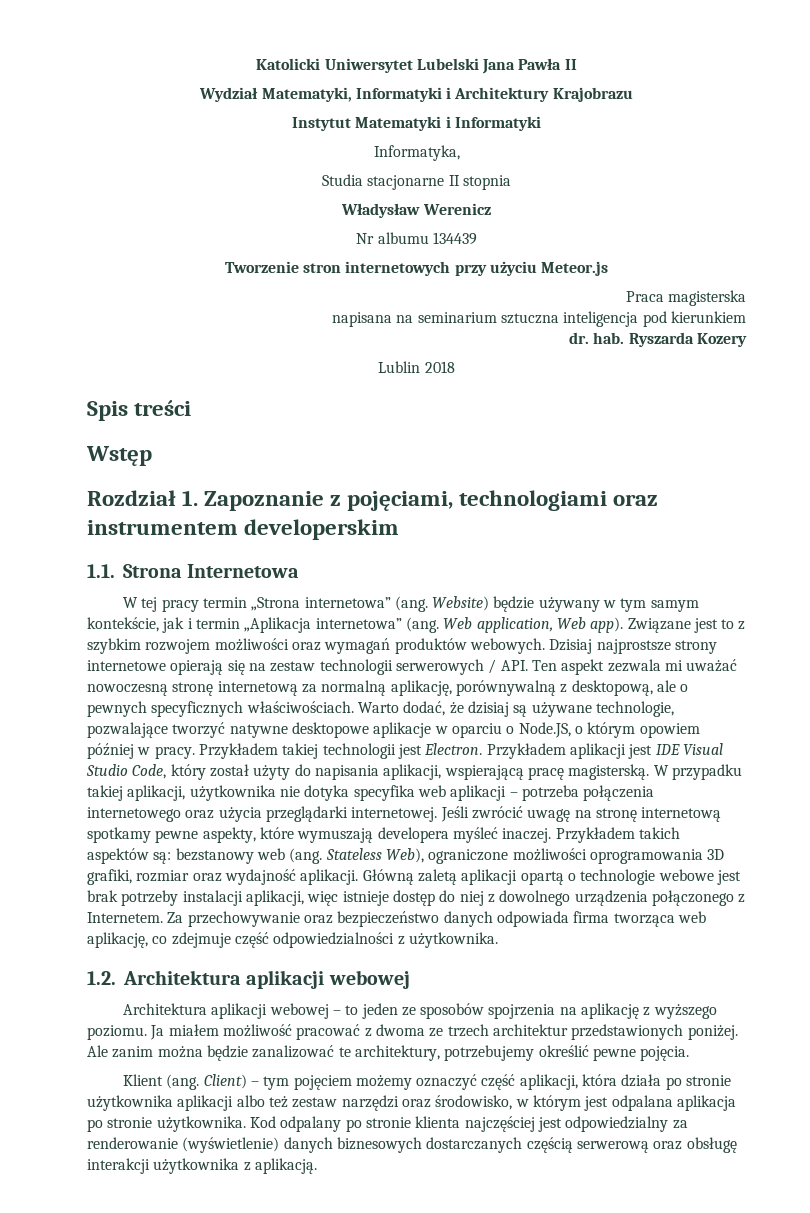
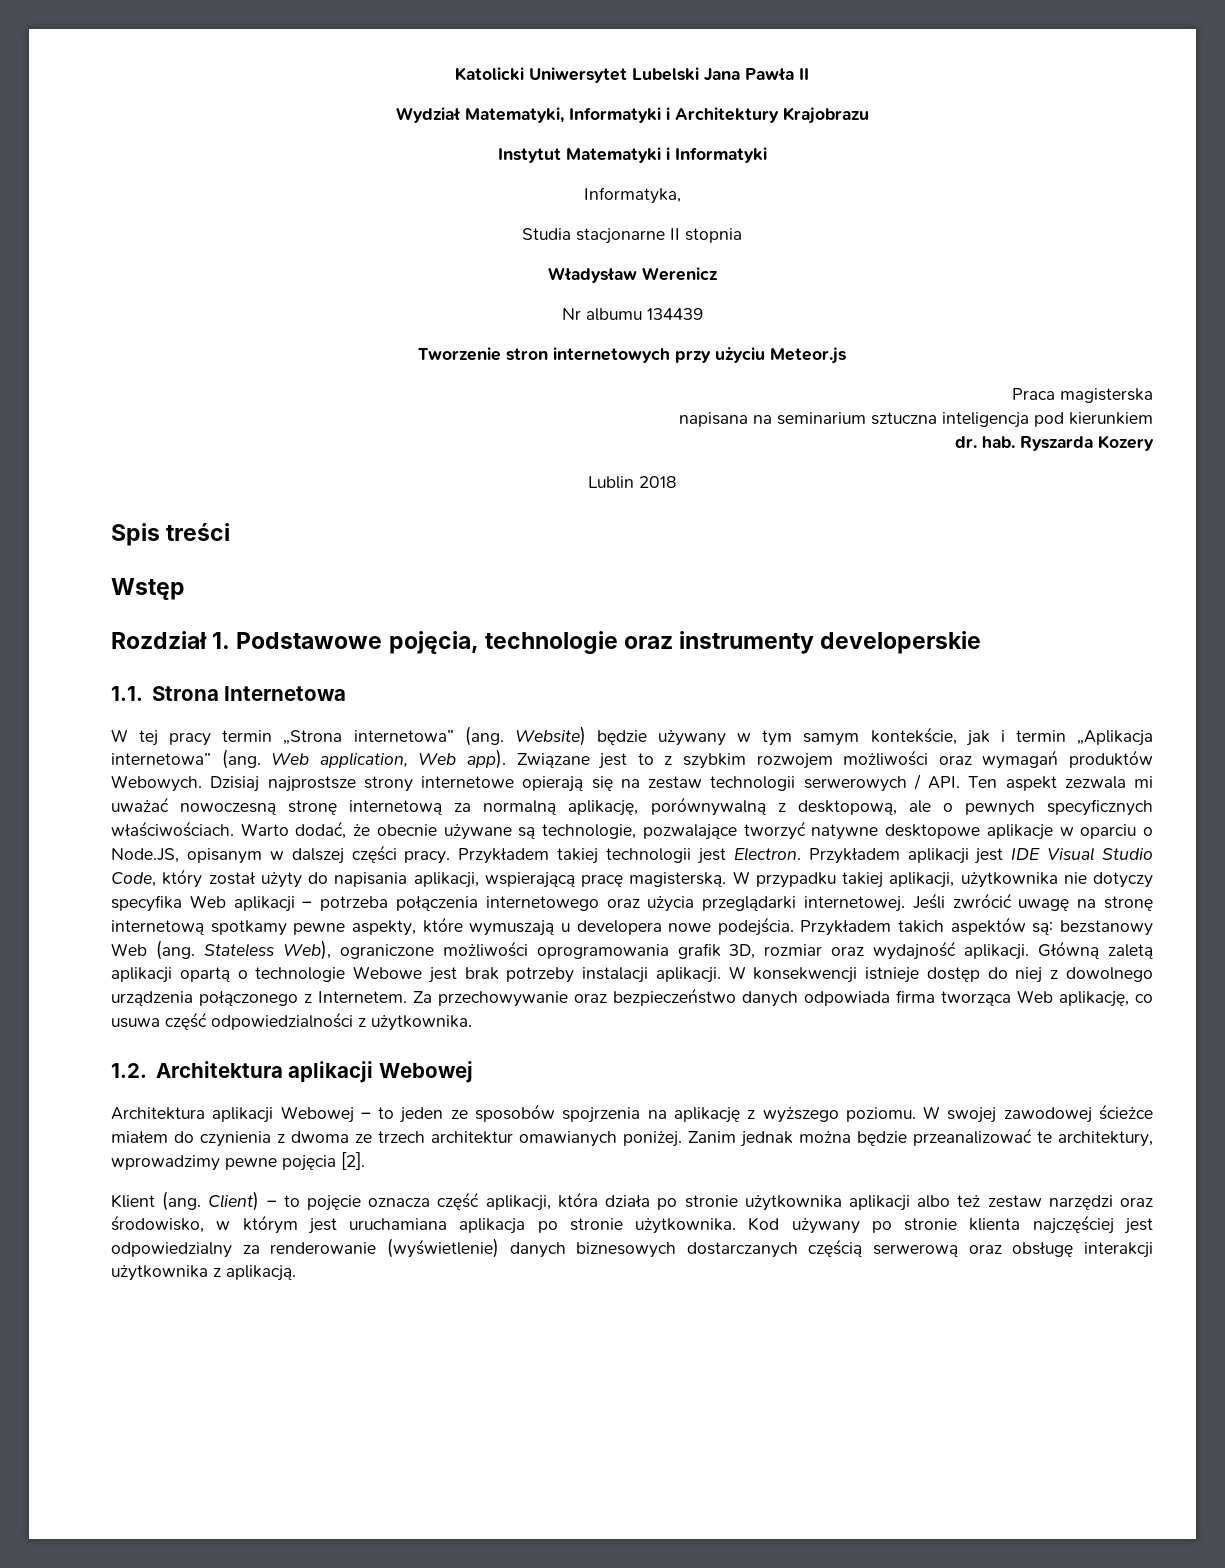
[204,490,659,511] [87,519,400,540] Zapoznanie z pojęciami, technologiami oraz instrumentem developerskim -> [236,631,982,654] Podstawowe pojęcia, technologie oraz instrumenty developerskie
[469,638,545,654] webowych. -> [111,775,202,792] Webowych.
[467,701,592,717] dzisiaj są używane -> [376,824,536,840] obecnie używane są
[574,722,700,738] [87,743,151,759] o którym opowiem później w -> [186,845,397,864] opisanym w dalszej części
[304,785,446,801] dotyka specyfika web -> [1093,872,1153,888] [111,895,226,912] dotyczy specyfika Web
[377,827,552,843] developera myśleć inaczej. -> [560,917,794,936] u developera nowe podejścia.
[256,848,285,860] web -> [111,943,147,956] Web
[707,849,725,860] [87,869,132,885] 3D grafiki, -> [677,943,756,959] grafik 3D,
[658,869,714,881] webowe -> [353,966,423,979] Webowe
[245,890,339,906] aplikacji, więc -> [655,966,858,983] aplikacji. W konsekwencji
[677,911,706,923] web -> [1017,990,1053,1003] Web
[171,932,231,948] zdejmuje -> [111,1018,160,1028] usuwa
[328,970,410,989] [122,1003,329,1019] webowej // Architektura aplikacji webowej -> [378,1061,473,1083] [111,1106,354,1123] Webowej // Architektura aplikacji Webowej
[150,1024,361,1040] Ja miałem możliwość pracować -> [923,1104,1153,1123] [111,1131,271,1147] W swojej zawodowej ścieżce miałem do czynienia
[571,1024,738,1040] [87,1045,154,1058] przedstawionych poniżej. Ale zanim -> [519,1131,793,1147] omawianych poniżej. Zanim jednak
[252,1045,335,1058] zanalizować -> [913,1128,1032,1146] przeanalizować
[444,1045,690,1061] potrzebujemy określić pewne pojęcia. -> [111,1152,365,1171] wprowadzimy pewne pojęcia [2].
[263,1074,478,1090] tym pojęciem możemy oznaczyć -> [283,1195,431,1211] to pojęcie oznacza
[611,1095,673,1111] odpalana -> [349,1218,448,1230] uruchamiana
[280,1116,342,1132] odpalany -> [791,1218,860,1234] używany

